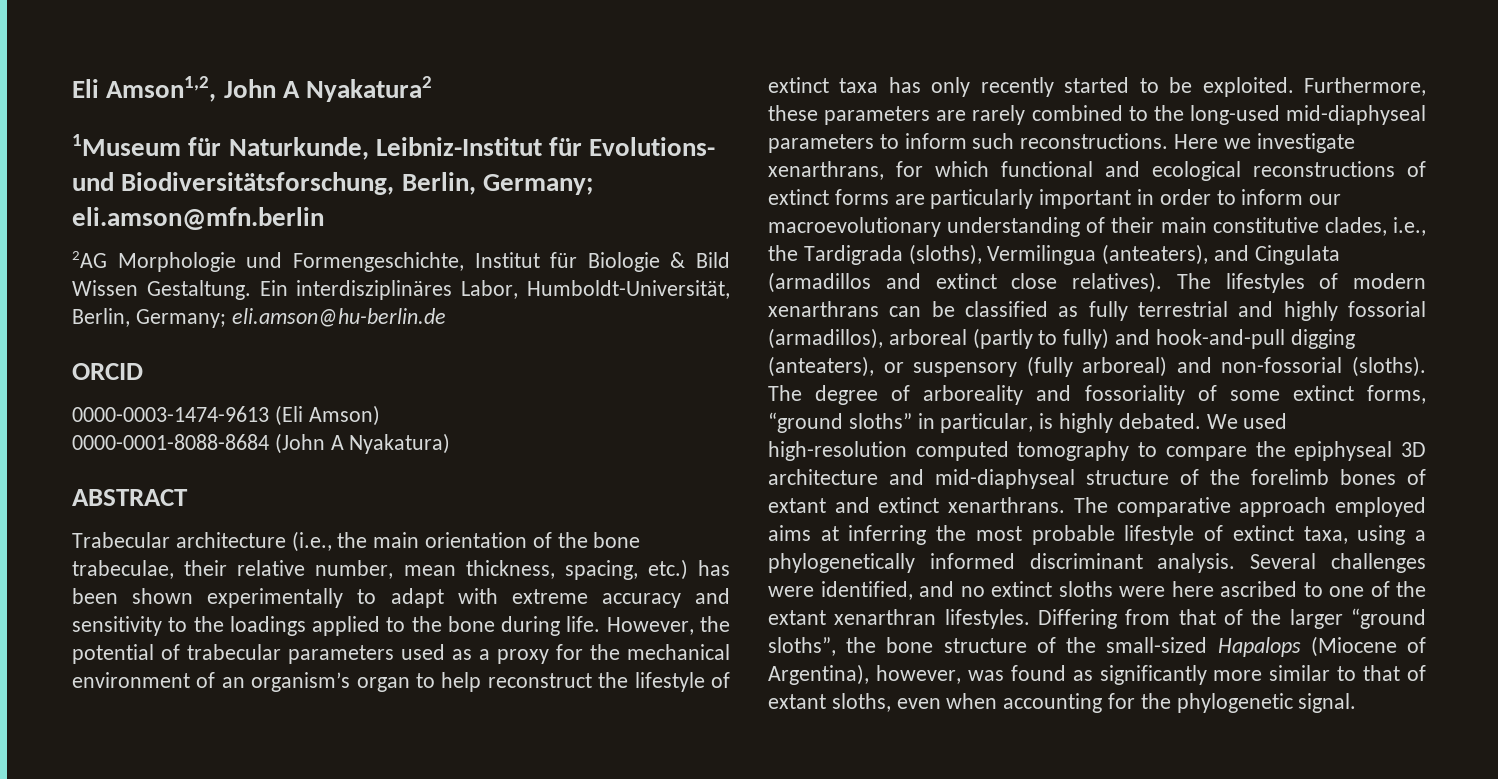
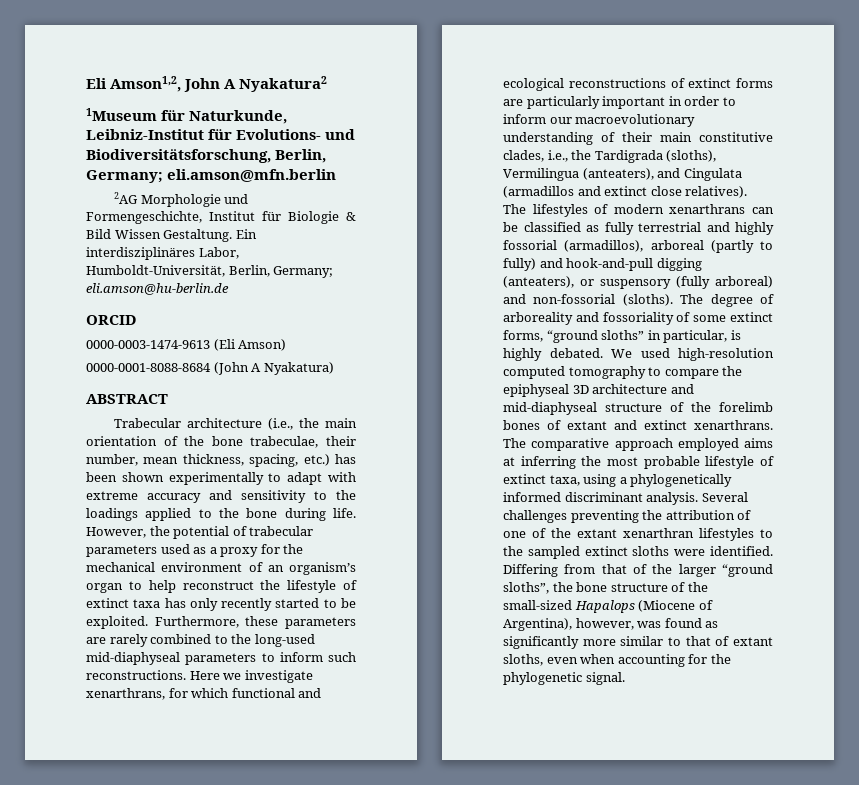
[237,560,306,576] relative -> (356, 441) none
[768,581,1323,600] were identified, and no extinct sloths were here ascribed to -> [570,510,752,523] preventing the attribution of
[944,609,1030,629] lifestyles. -> [699,528,773,541] [503,546,773,559] lifestyles to the sampled extinct sloths were identified.

